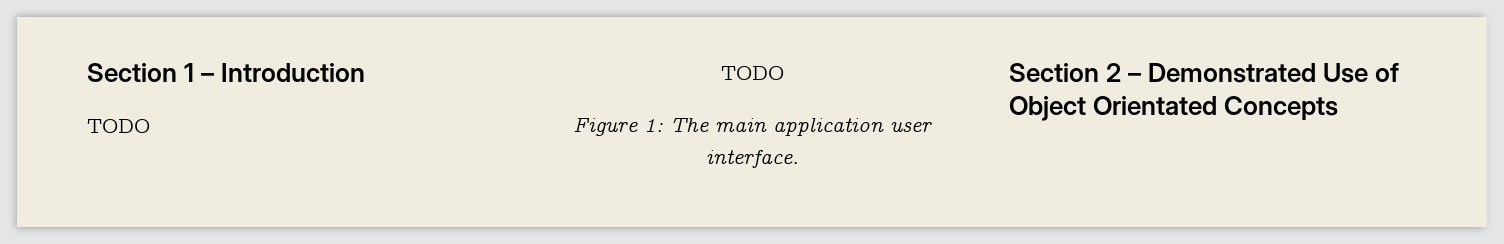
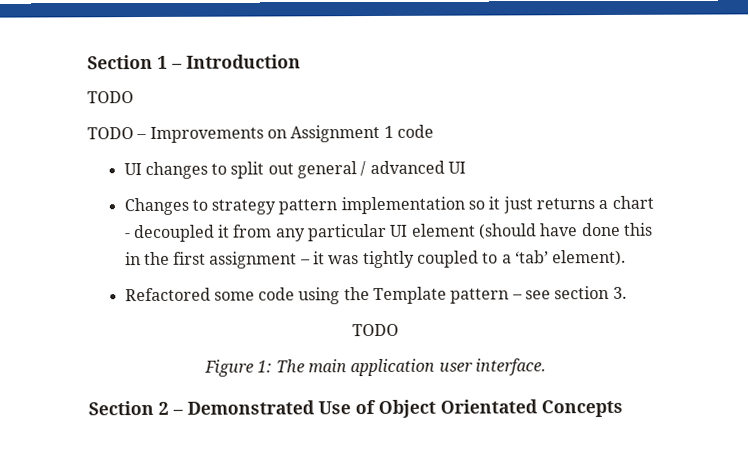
(150, 126) none -> [87,124,434,143] [123,160,467,180] [123,195,654,216] [124,222,654,243] [124,249,627,269] [124,285,627,305] // TODO – Improvements on Assignment 1 code // UI changes to split out general / advanced UI // Changes to strategy pattern implementation so it just returns a chart - decoupled it from any particular UI element (should have done this in the first assignment – it was tightly coupled to a ‘tab’ element). // Refactored some code using the Template pattern – see section 3.

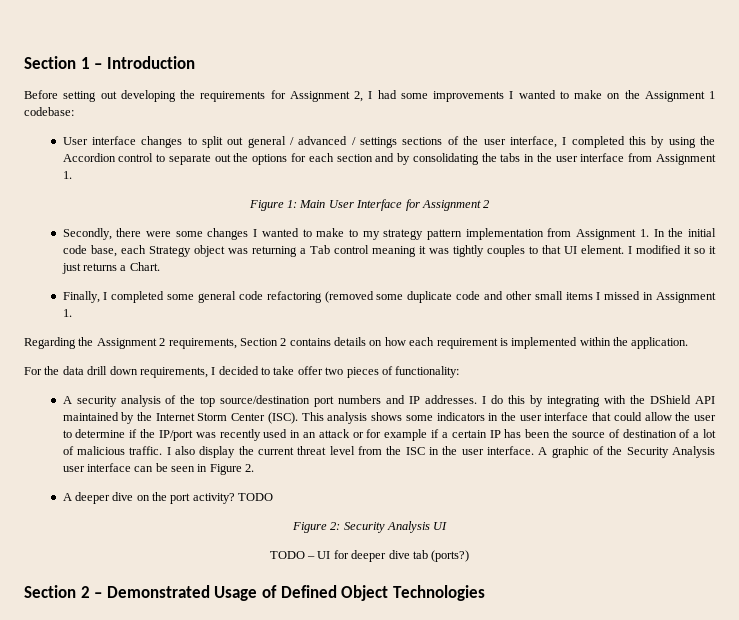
[87,91,134,104] [87,124,434,143] [123,163,142,176] TODO // TODO – Improvements on Assignment 1 code // UI -> [24,90,715,102] [24,107,74,116] [62,136,136,145] Before setting out developing the requirements for Assignment 2, I had some improvements I wanted to make on the Assignment 1 codebase: // User interface
[448,161,467,174] [123,196,465,216] UI // Changes to strategy pattern implementation -> [351,136,716,148] [62,153,716,165] [62,171,72,179] [248,199,490,211] [62,228,717,240] [62,245,691,257] / settings sections of the user interface, I completed this by using the Accordion control to separate out the options for each section and by consolidating the tabs in the user interface from Assignment 1. // Figure 1: Main User Interface for Assignment 2 // Secondly, there were some changes I wanted to make to my strategy pattern implementation from Assignment 1. In the initial code base, each Strategy object was returning a Tab control meaning it was tightly couples to that UI element. I modified it
[611,195,654,209] [124,222,654,243] [124,249,627,269] [124,285,627,305] [352,323,399,337] [204,358,546,377] chart - decoupled it from any particular UI element (should have done this in the first assignment – it was tightly coupled to a ‘tab’ element). // Refactored some code using the Template pattern – see section 3. // TODO // Figure 1: The main application user interface. -> [129,262,160,271] [62,291,716,303] [62,309,72,317] [24,337,689,349] [24,366,460,378] [62,395,716,407] [62,412,717,424] [62,429,717,441] [62,446,715,458] [62,463,255,475] [62,492,274,504] [291,521,448,533] [269,550,470,562] Chart. // Finally, I completed some general code refactoring (removed some duplicate code and other small items I missed in Assignment 1. // Regarding the Assignment 2 requirements, Section 2 contains details on how each requirement is implemented within the application. // For the data drill down requirements, I decided to take offer two pieces of functionality: // A security analysis of the top source/destination port numbers and IP addresses. I do this by integrating with the DShield API maintained by the Internet Storm Center (ISC). This analysis shows some indicators in the user interface that could allow the user to determine if the IP/port was recently used in an attack or for example if a certain IP has been the source of destination of a lot of malicious traffic. I also display the current threat level from the ISC in the user interface. A graphic of the Security Analysis user interface can be seen in Figure 2. // A deeper dive on the port activity? TODO // Figure 2: Security Analysis UI // TODO – UI for deeper dive tab (ports?)
[318,399,623,418] Use of Object Orientated Concepts -> [214,585,485,601] Usage of Defined Object Technologies

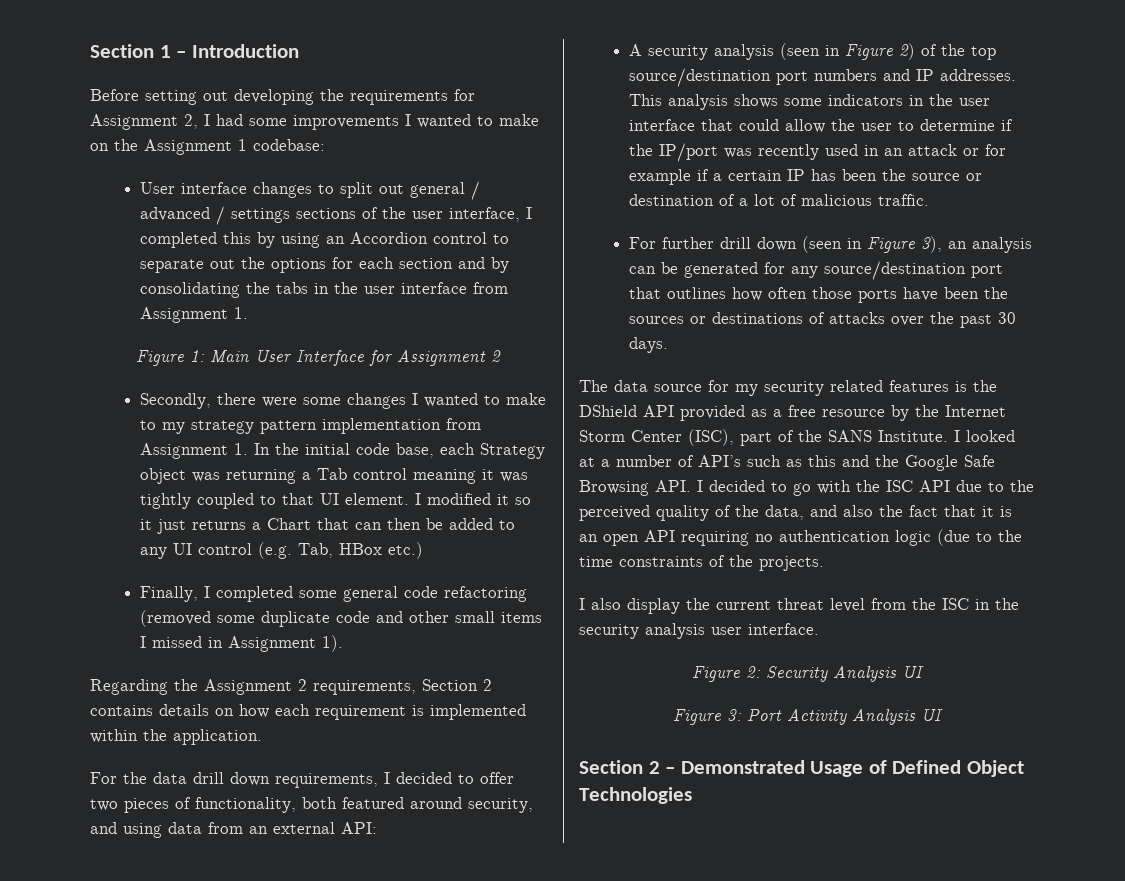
[700,136,716,145] the -> [325,236,345,244] an
[486,245,525,257] couples -> [196,493,254,509] coupled
[129,262,160,271] Chart. -> [266,518,515,530] [139,542,423,559] Chart that can then be added to any UI control (e.g. Tab, HBox etc.)
[62,309,72,317] 1. -> [321,635,343,652] 1).
[273,366,295,375] take -> (474, 779) none
[395,366,460,378] functionality: -> [195,797,533,813] [90,822,377,838] functionality, both featured around security, and using data from an external API:
(161, 401) none -> [779,43,915,60] (seen in Figure 2)
[482,395,716,407] [62,412,298,424] I do this by integrating with the DShield API maintained by the Internet Storm Center (ISC). -> (1016, 75) none
[608,429,620,438] of -> [965,173,982,181] or
(163, 450) none -> [628,236,1032,253] [628,261,1003,280] [628,287,1008,303] [628,312,1016,328] [628,337,668,353] [579,380,997,396] [579,405,1006,421] [579,429,1015,446] [579,455,995,471] [579,480,1034,496] [579,505,1012,521] [579,529,1022,546] [579,555,824,571] // For further drill down (seen in Figure 3), an analysis can be generated for any source/destination port that outlines how often those ports have been the sources or destinations of attacks over the past 30 days. // The data source for my security related features is the DShield API provided as a free resource by the Internet Storm Center (ISC), part of the SANS Institute. I looked at a number of API’s such as this and the Google Safe Browsing API. I decided to go with the ISC API due to the perceived quality of the data, and also the fact that it is an open API requiring no authentication logic (due to the time constraints of the projects. //
(458, 450) none -> [579,623,705,639] security analysis
[538,446,715,458] [62,463,255,475] [62,492,274,504] A graphic of the Security Analysis user interface can be seen in Figure 2. // A deeper dive on the port activity? TODO -> (819, 629) none
[269,550,470,562] TODO – UI for deeper dive tab (ports?) -> [673,709,943,725] Figure 3: Port Activity Analysis UI

